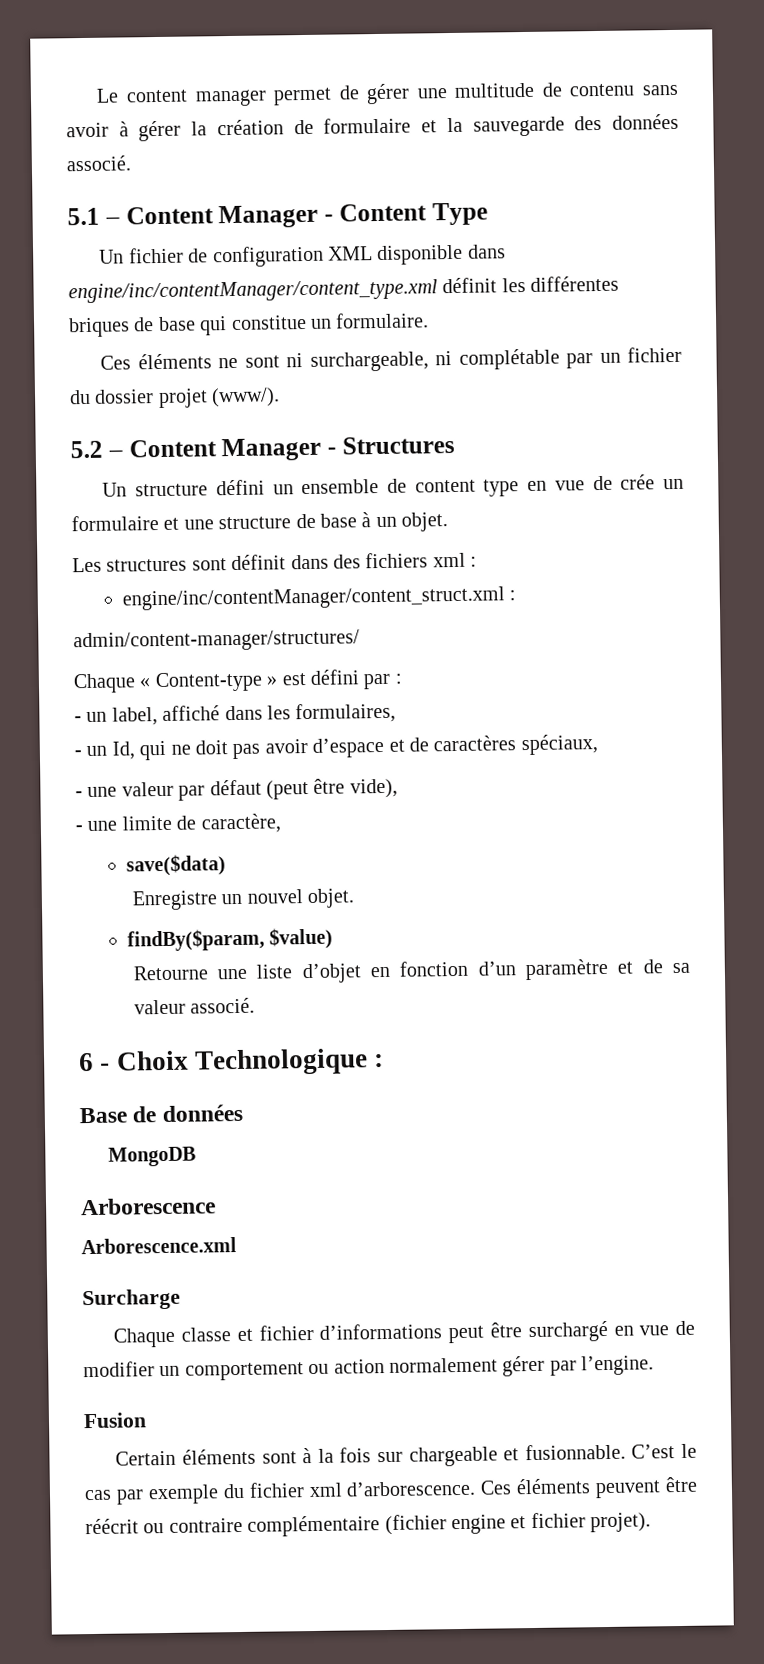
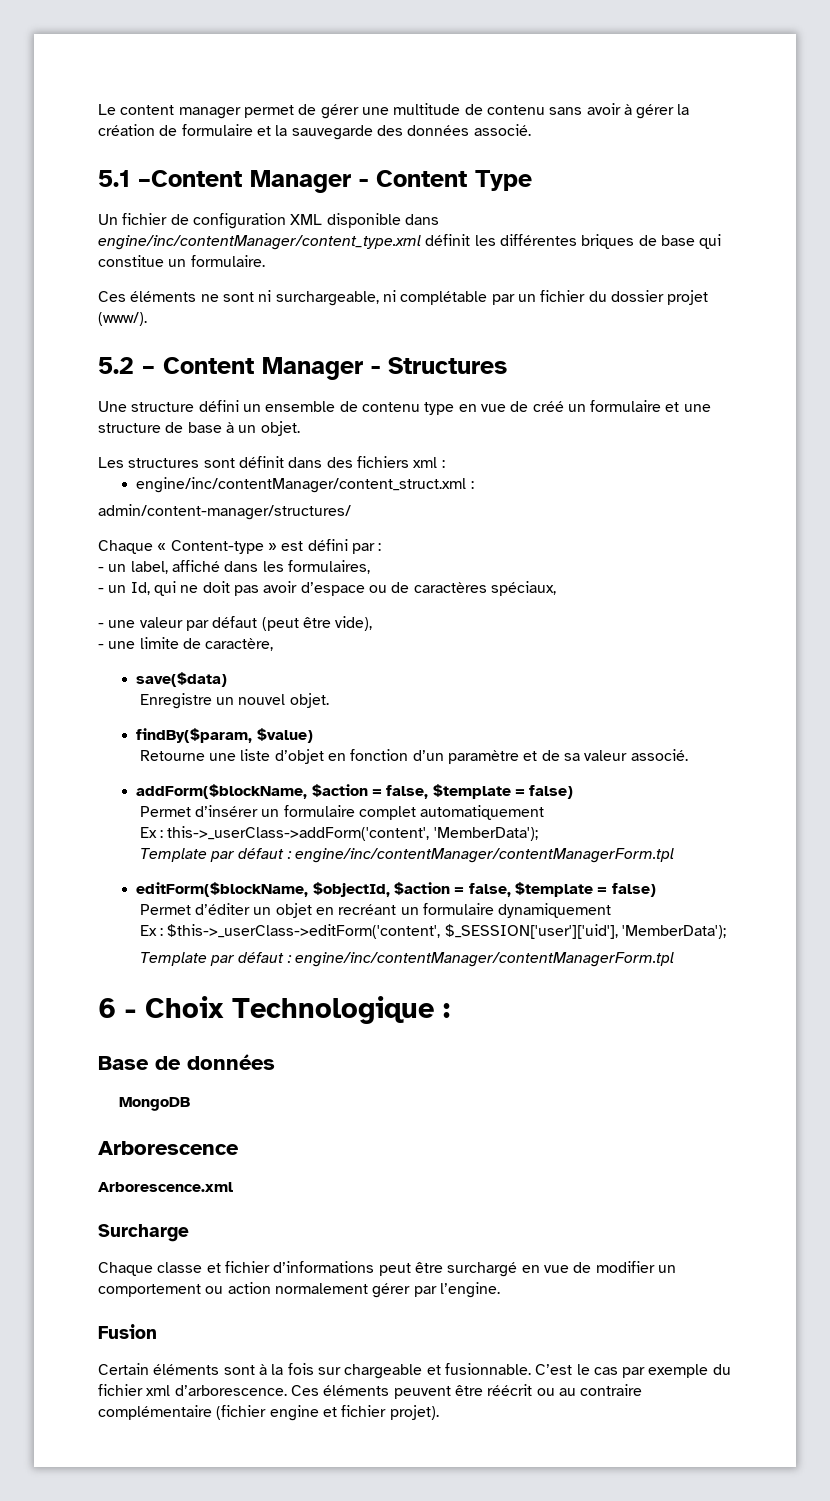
[104,206,214,225] – Content -> [138,170,242,187] –Content
[102,482,128,497] Un -> [98,401,127,412] Une
[414,479,476,493] content -> [361,402,420,412] contenu
[620,474,656,490] crée -> [532,401,564,412] créé
[388,739,405,752] et -> [368,585,387,593] ou
(256, 1005) none -> [136,784,574,799] [139,805,545,820] [139,826,538,841] [139,848,675,863] [136,882,656,897] [139,903,612,918] [139,924,727,939] [139,952,675,967] // addForm($blockName, $action = false, $template = false) // Permet d’insérer un formulaire complet automatiquement // Ex : this->_userClass->addForm('content', 'MemberData'); // Template par défaut : engine/inc/contentManager/contentManagerForm.tpl // editForm($blockName, $objectId, $action = false, $template = false) // Permet d’éditer un objet en recréant un formulaire dynamiquement // Ex : $this->_userClass->editForm('content', $_SESSION['user']['uid'], 'MemberData'); // Template par défaut : engine/inc/contentManager/contentManagerForm.tpl
(165, 1528) none -> [558,1388,576,1396] au

